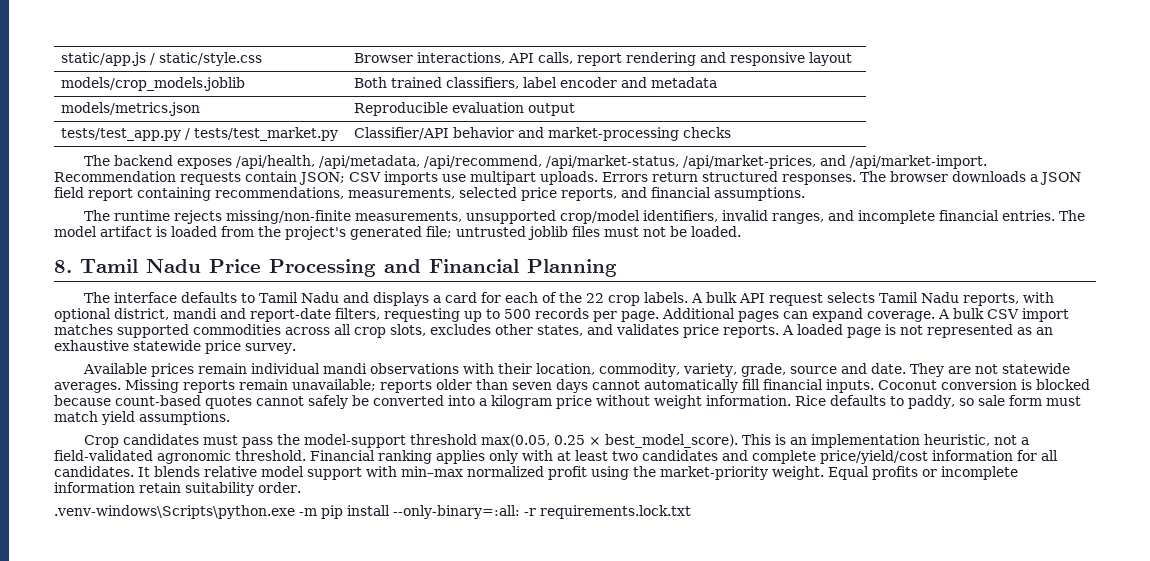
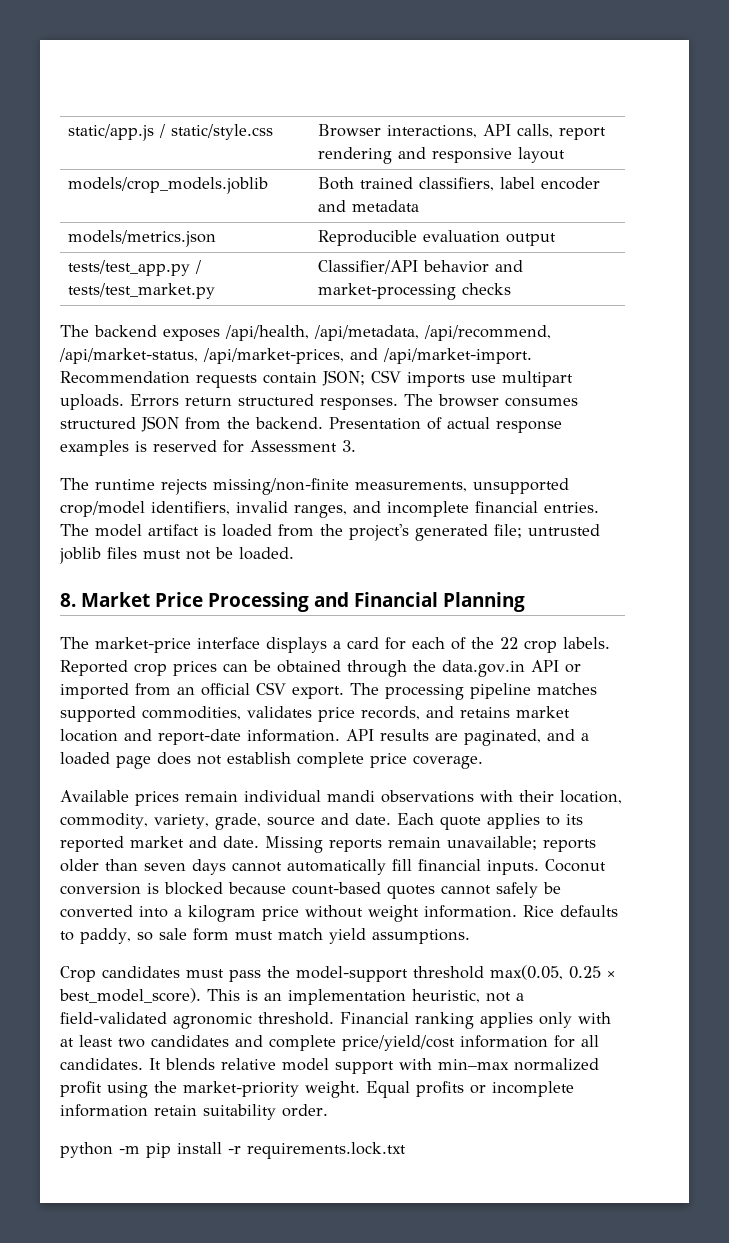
[952,171,1081,185] [54,187,805,201] downloads a JSON field report containing recommendations, measurements, selected price reports, and financial assumptions. -> [505,397,578,407] [60,416,562,433] [60,440,356,456] consumes structured JSON from the backend. Presentation of actual response examples is reserved for Assessment 3.
[80,259,201,273] Tamil Nadu -> [81,592,150,607] Market
[114,292,370,303] interface defaults to Tamil Nadu and -> [95,637,260,653] market-price interface
[691,292,1055,306] [54,308,1069,322] [54,324,1053,338] [54,340,296,354] A bulk API request selects Tamil Nadu reports, with optional district, mandi and report-date filters, requesting up to 500 records per page. Additional pages can expand coverage. A bulk CSV import matches supported commodities across all crop slots, excludes other states, and validates price reports. A loaded page is not represented as an exhaustive statewide price survey. -> [60,660,581,677] [60,682,597,700] [60,706,570,722] [60,729,589,746] [60,752,483,769] Reported crop prices can be obtained through the data.gov.in API or imported from an official CSV export. The processing pipeline matches supported commodities, validates price records, and retains market location and report-date information. API results are paginated, and a loaded page does not establish complete price coverage.
[910,363,1071,377] [54,382,121,393] They are not statewide averages. -> [396,813,583,830] [60,836,259,852] Each quote applies to its reported market and date.
[54,505,295,519] .venv-windows\Scripts\python.exe -> [60,1142,113,1158] python
[393,505,520,519] --only-binary=:all: -> (222, 1148) none

